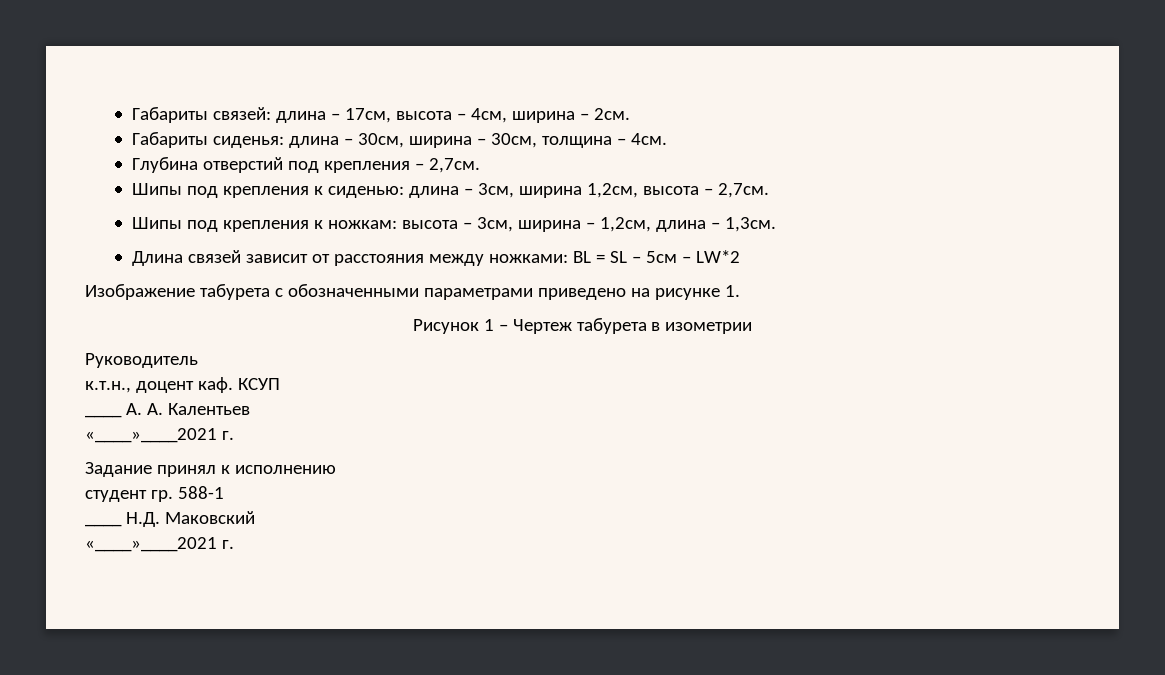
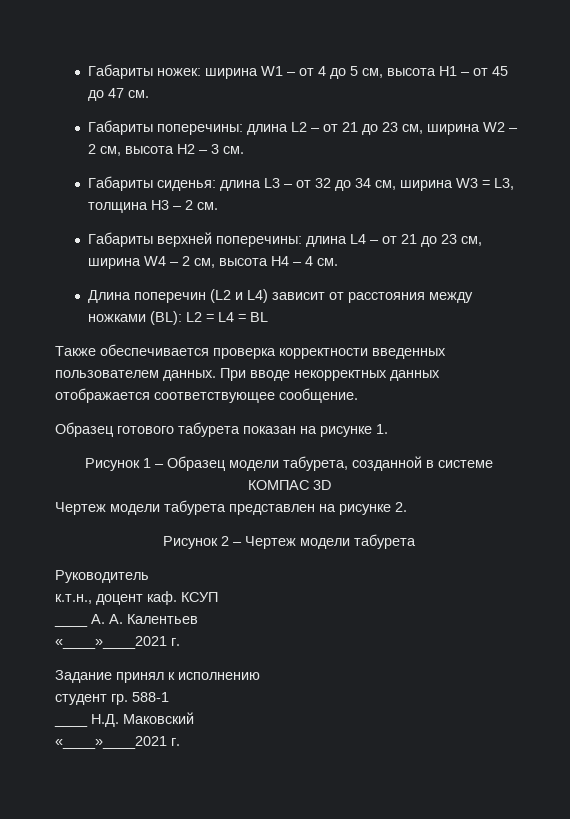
[131,107,630,123] [131,132,667,148] [131,157,480,173] [131,183,769,198] [131,217,776,232] [131,250,740,266] [85,284,626,300] Габариты связей: длина – 17см, высота – 4см, ширина – 2см. // Габариты сиденья: длина – 30см, ширина – 30см, толщина – 4см. // Глубина отверстий под крепления – 2,7см. // Шипы под крепления к сиденью: длина – 3см, ширина 1,2см, высота – 2,7см. // Шипы под крепления к ножкам: высота – 3см, ширина – 1,2см, длина – 1,3см. // Длина связей зависит от расстояния между ножками: BL = SL – 5см – LW*2 // Изображение табурета с обозначенными параметрами приведено -> [87,64,508,79] [87,88,149,101] [87,120,518,135] [87,144,244,156] [87,176,514,191] [87,200,218,213] [87,232,482,247] [87,256,338,269] [87,289,473,303] [87,311,268,325] [55,344,446,359] [55,368,440,381] [55,388,358,403] [55,422,296,437] Габариты ножек: ширина W1 – от 4 до 5 см, высота H1 – от 45 до 47 см. // Габариты поперечины: длина L2 – от 21 до 23 см, ширина W2 – 2 см, высота H2 – 3 см. // Габариты сиденья: длина L3 – от 32 до 34 см, ширина W3 = L3, толщина H3 – 2 см. // Габариты верхней поперечины: длина L4 – от 21 до 23 см, ширина W4 – 2 см, высота H4 – 4 см. // Длина поперечин (L2 и L4) зависит от расстояния между ножками (BL): L2 = L4 = BL // Также обеспечивается проверка корректности введенных пользователем данных. При вводе некорректных данных отображается соответствующее сообщение. // Образец готового табурета показан
[512,318,753,334] Чертеж табурета в изометрии -> [167,456,493,471] [247,480,331,490] [55,500,407,515] [163,534,416,549] Образец модели табурета, созданной в системе КОМПАС 3D // Чертеж модели табурета представлен на рисунке 2. // Рисунок 2 – Чертеж модели табурета

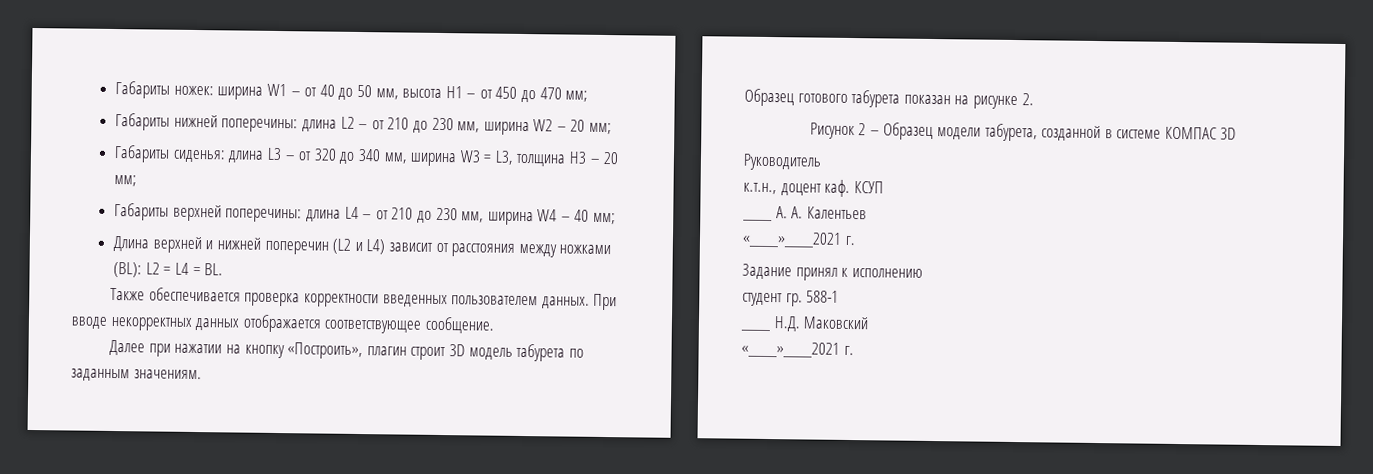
[317,66,508,79] [87,88,149,101] [87,120,153,135] 4 до 5 см, высота H1 – от 45 до 47 см. // Габариты -> [319,84,589,103] [115,113,218,131] 40 до 50 мм, высота H1 – от 450 до 470 мм; // Габариты нижней
[341,122,518,135] [87,144,244,156] 21 до 23 см, ширина W2 – 2 см, высота H2 – 3 см. -> [387,117,613,136] 210 до 230 мм, ширина W2 – 20 мм;
[314,178,396,191] 32 до 34 см, -> [313,148,408,164] 320 до 340 мм,
[184,200,218,210] 2 см. -> [603,151,620,165] [114,175,138,187] 20 мм;
[400,234,482,247] [87,256,338,269] [87,290,131,303] 21 до 23 см, ширина W4 – 2 см, высота H4 – 4 см. // Длина -> [391,207,617,226] [113,236,261,254] 210 до 230 мм, ширина W4 – 40 мм; // Длина верхней и нижней
[249,312,268,322] BL -> [204,263,224,276] BL.
(358, 395) none -> [109,339,584,362] [71,368,202,382] // Далее при нажатии на кнопку «Построить», плагин строит 3D модель табурета по заданным значениям.
[376,424,388,434] [85,458,151,471] 1. // Рисунок 1 -> [1021,93,1034,106] [809,122,867,140] 2. // Рисунок 2
[55,500,407,515] [163,534,416,549] // Чертеж модели табурета представлен на рисунке 2. // Рисунок 2 – Чертеж модели табурета -> (1237, 133) none

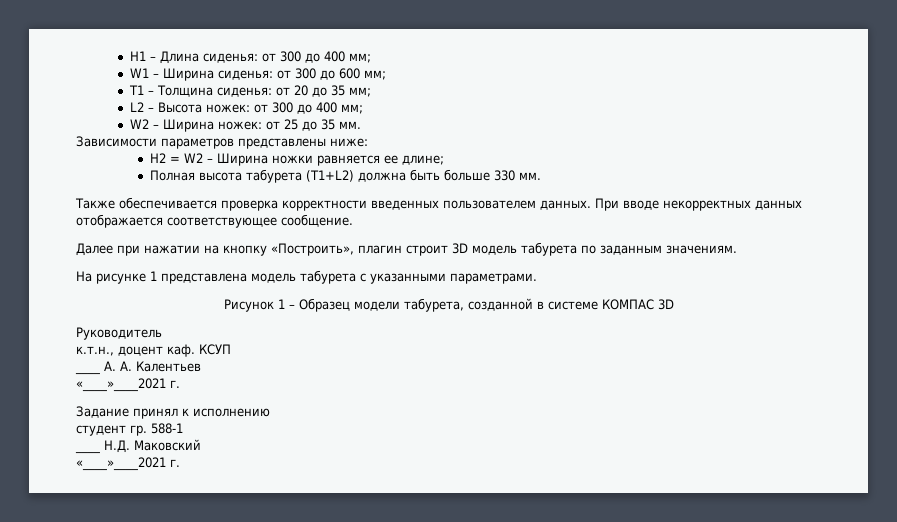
[115,81,589,103] [115,113,613,136] [114,145,620,167] [114,175,138,187] [114,203,617,226] [113,236,612,258] [113,262,224,278] Габариты ножек: ширина W1 – от 40 до 50 мм, высота H1 – от 450 до 470 мм; // Габариты нижней поперечины: длина L2 – от 210 до 230 мм, ширина W2 – 20 мм; // Габариты сиденья: длина L3 – от 320 до 340 мм, ширина W3 = L3, толщина H3 – 20 мм; // Габариты верхней поперечины: длина L4 – от 210 до 230 мм, ширина W4 – 40 мм; // Длина верхней и нижней поперечин (L2 и L4) зависит от расстояния между ножками (BL): L2 = L4 = BL. -> [130,51,372,64] [130,68,387,81] [129,85,372,97] [130,102,364,114] [130,119,362,132] [76,136,368,149] [150,153,445,166] [150,169,542,183] H1 – Длина сиденья: от 300 до 400 мм; // W1 – Ширина сиденья: от 300 до 600 мм; // T1 – Толщина сиденья: от 20 до 35 мм; // L2 – Высота ножек: от 300 до 400 мм; // W2 – Ширина ножек: от 25 до 35 мм. // Зависимости параметров представлены ниже: // H2 = W2 – Ширина ножки равняется ее длине; // Полная высота табурета (T1+L2) должна быть больше 330 мм.
[744,88,1034,110] Образец готового табурета показан на рисунке 2. -> [76,270,537,284] На рисунке 1 представлена модель табурета с указанными параметрами.
[858,123,867,136] 2 -> [277,299,285,309] 1

